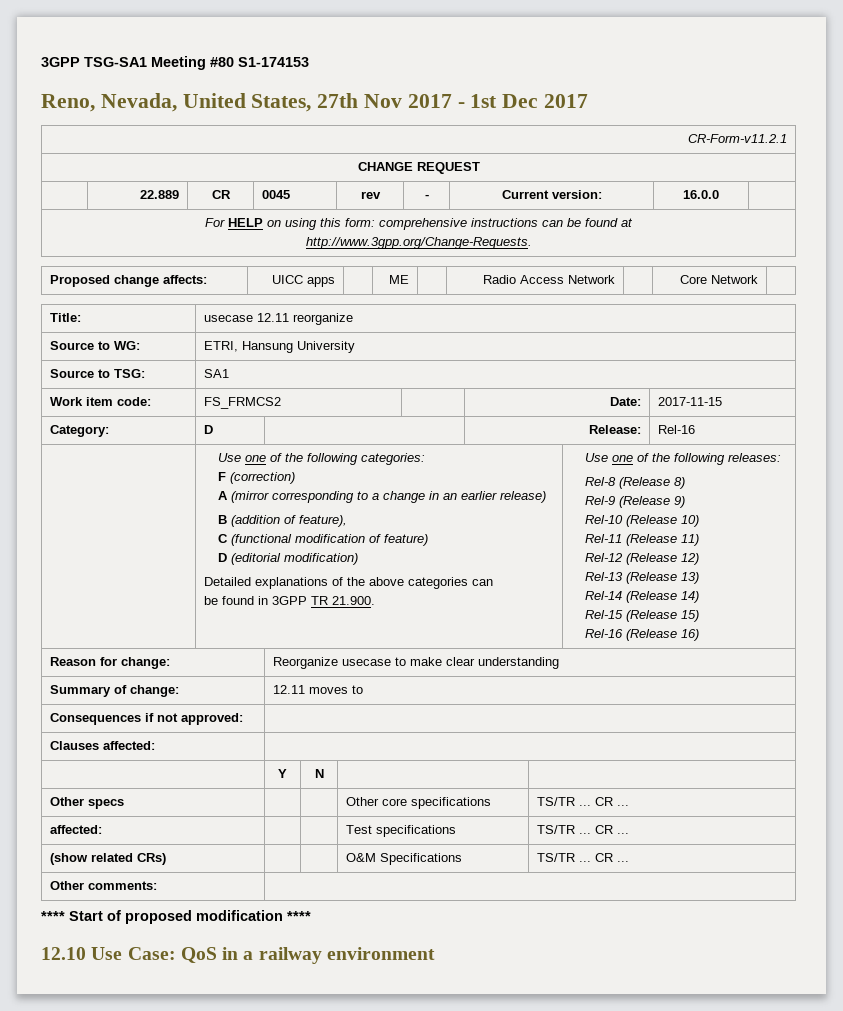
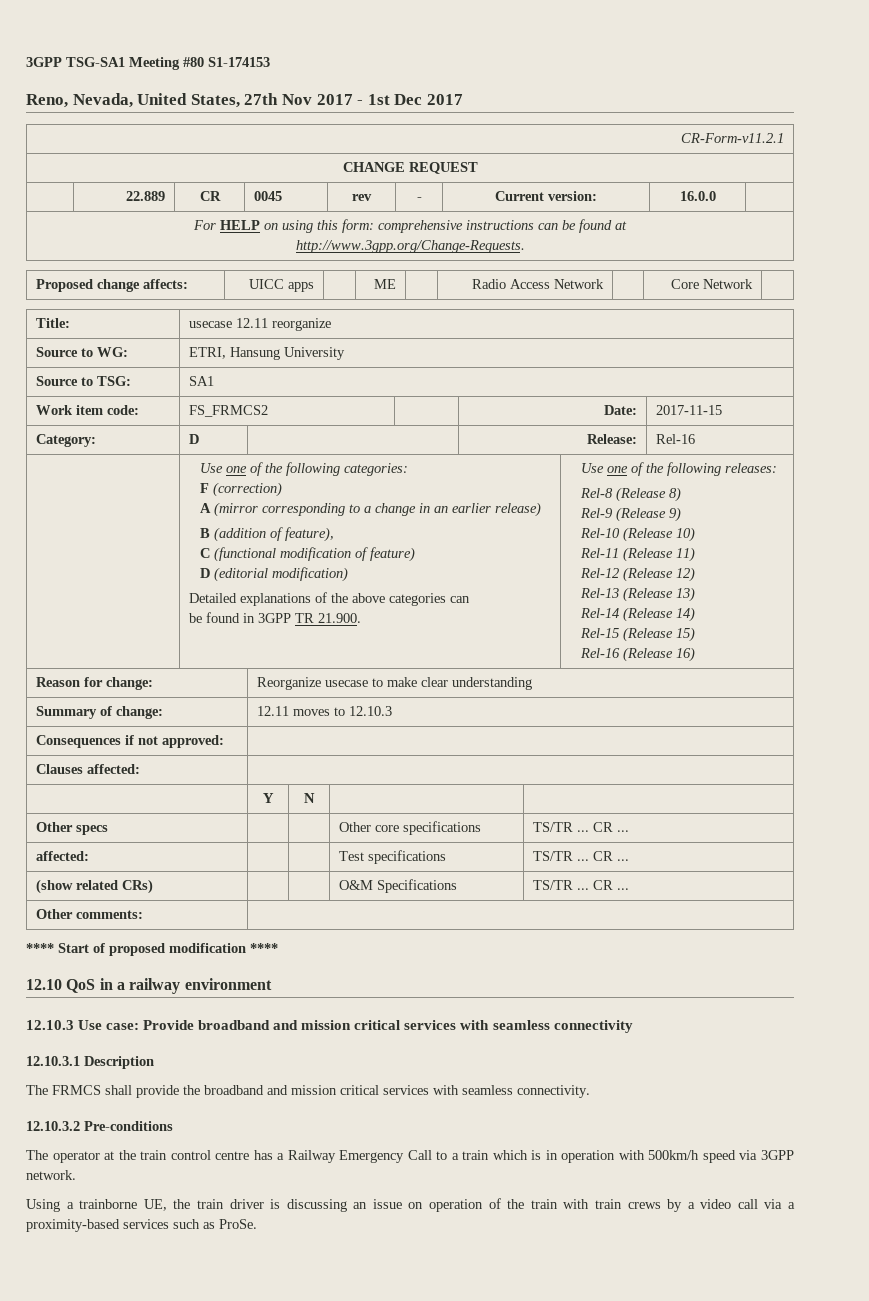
(363, 689) none -> [349,706,393,716] 12.10.3
[91,947,176,960] Use Case: -> (62, 984) none
(435, 953) none -> [26,1020,633,1033] [26,1056,154,1069] [26,1085,590,1098] [26,1121,173,1131] [26,1150,794,1163] [26,1170,76,1180] [26,1198,796,1212] [26,1219,257,1232] // 12.10.3 Use case: Provide broadband and mission critical services with seamless connectivity // 12.10.3.1 Description // The FRMCS shall provide the broadband and mission critical services with seamless connectivity. // 12.10.3.2 Pre-conditions // The operator at the train control centre has a Railway Emergency Call to a train which is in operation with 500km/h speed via 3GPP network. // Using a trainborne UE, the train driver is discussing an issue on operation of the train with train crews by a video call via a proximity-based services such as ProSe.

